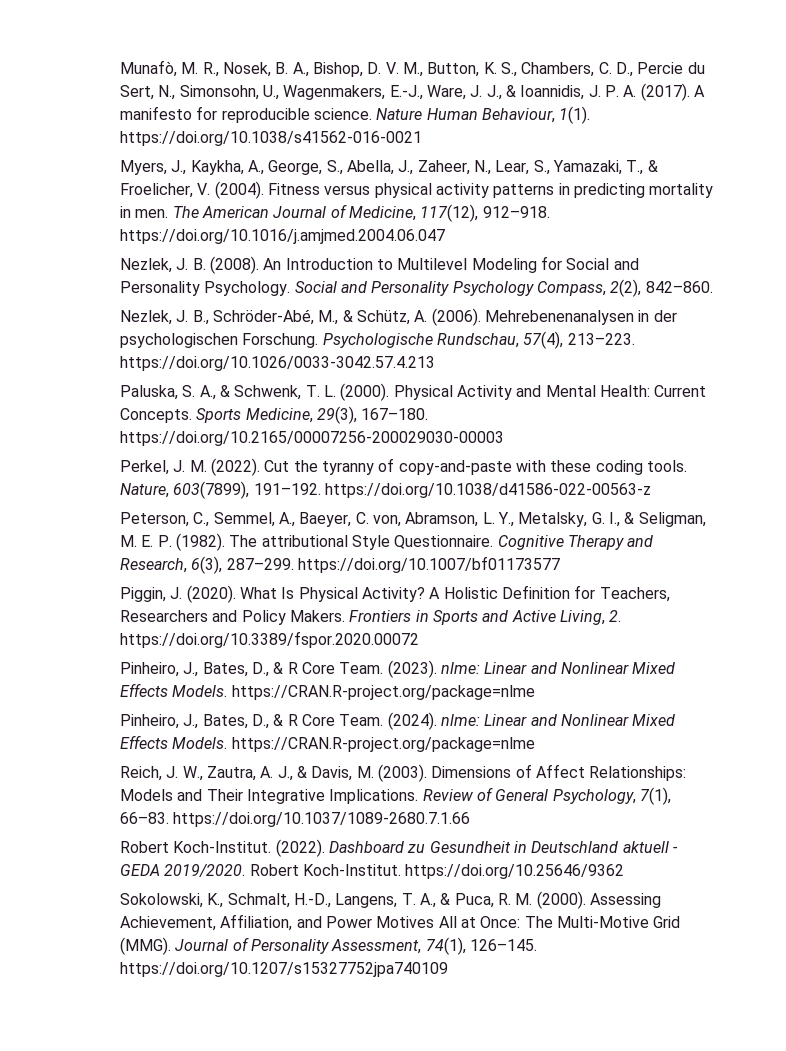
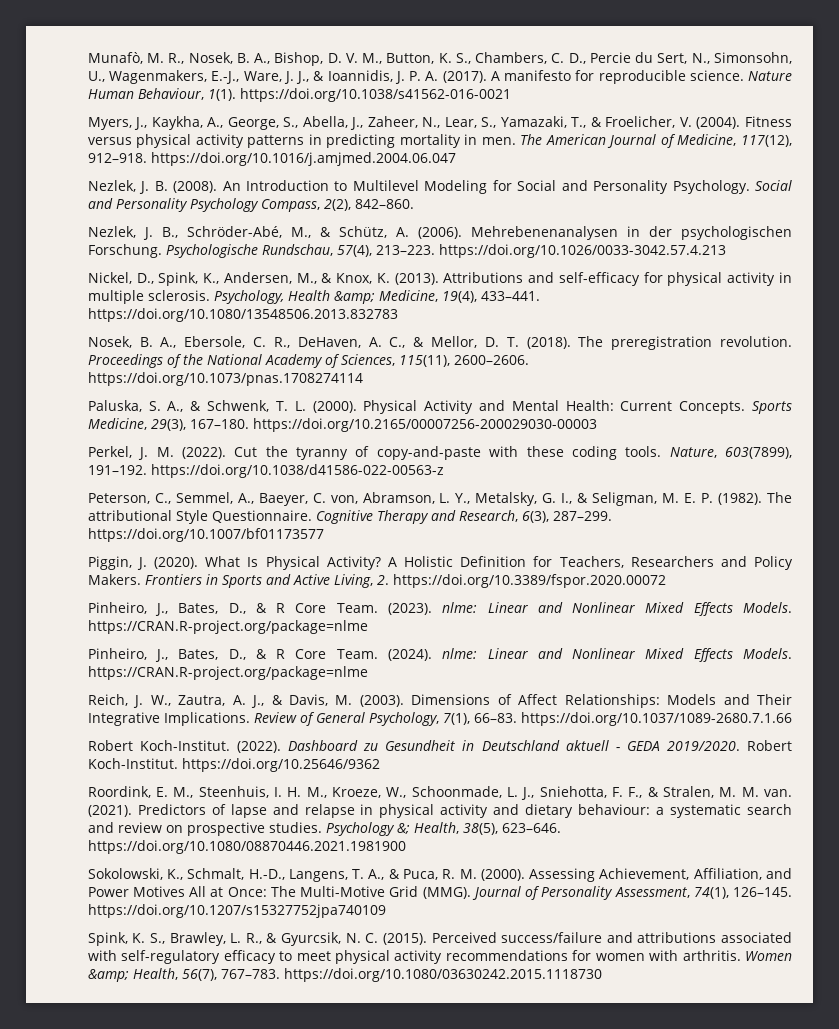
(436, 363) none -> [87,272,792,286] [87,290,540,304] [87,308,398,322] [87,336,792,350] [87,354,529,368] [87,372,363,386] // Nickel, D., Spink, K., Andersen, M., & Knox, K. (2013). Attributions and self-efficacy for physical activity in multiple sclerosis. Psychology, Health &amp; Medicine, 19(4), 433–441. https://doi.org/10.1080/13548506.2013.832783 // Nosek, B. A., Ebersole, C. R., DeHaven, A. C., & Mellor, D. T. (2018). The preregistration revolution. Proceedings of the National Academy of Sciences, 115(11), 2600–2606. https://doi.org/10.1073/pnas.1708274114
(625, 871) none -> [87,786,792,800] [87,804,792,818] [87,822,561,836] [87,840,406,854] // Roordink, E. M., Steenhuis, I. H. M., Kroeze, W., Schoonmade, L. J., Sniehotta, F. F., & Stralen, M. M. van. (2021). Predictors of lapse and relapse in physical activity and dietary behaviour: a systematic search and review on prospective studies. Psychology &; Health, 38(5), 623–646. https://doi.org/10.1080/08870446.2021.1981900
(449, 969) none -> [87,932,792,946] [87,950,792,964] [87,968,602,982] // Spink, K. S., Brawley, L. R., & Gyurcsik, N. C. (2015). Perceived success/failure and attributions associated with self-regulatory efficacy to meet physical activity recommendations for women with arthritis. Women &amp; Health, 56(7), 767–783. https://doi.org/10.1080/03630242.2015.1118730

